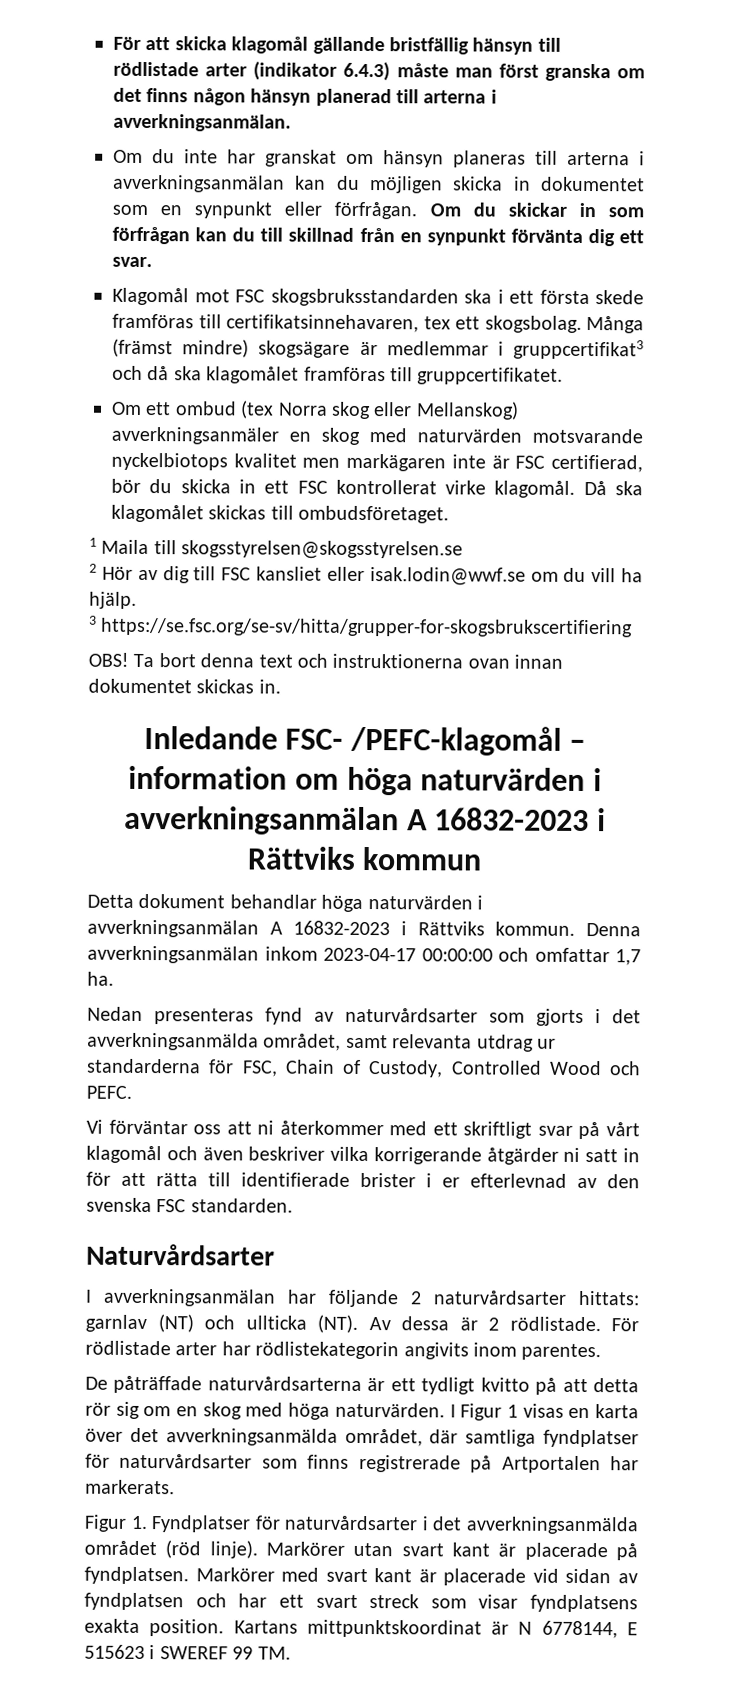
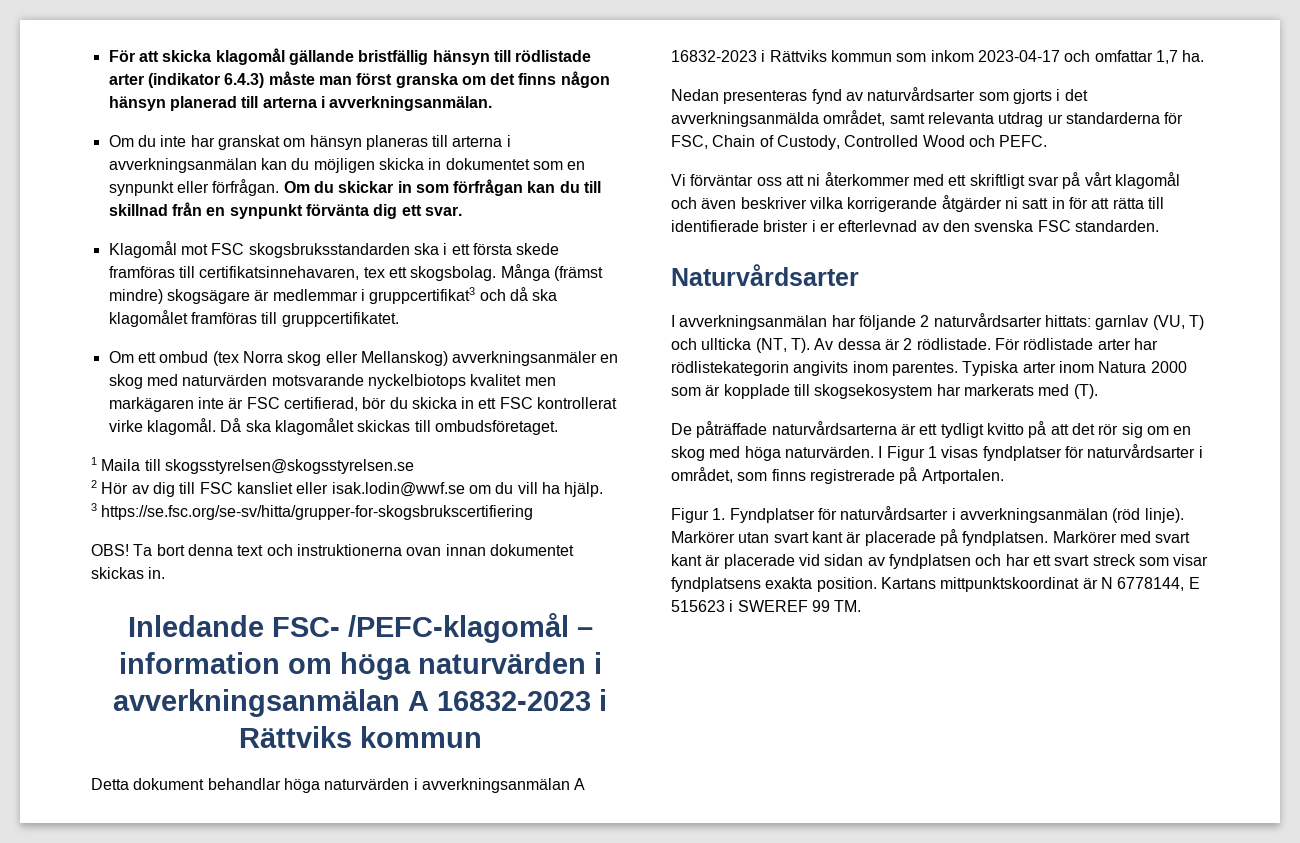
[495,921,642,937] [87,945,259,964] kommun. Denna avverkningsanmälan -> [830,50,927,62] kommun som
[421,948,493,962] 00:00:00 -> (1060, 56) none
[157,1314,358,1333] (NT) och ullticka (NT). -> [1152,315,1204,330] [671,338,810,353] (VU, T) och ullticka (NT, T).
(602, 1352) none -> [962,361,1187,376] [671,384,1098,399] Typiska arter inom Natura 2000 som är kopplade till skogsekosystem har markerats med (T).
[593,1378,640,1393] detta -> [1071,423,1095,435] det
[568,1404,639,1419] [85,1427,537,1447] en karta över det avverkningsanmälda området, där samtliga -> (979, 452) none
(253, 1461) none -> [1198,446,1203,458] [671,467,733,483] i området,
[501,1455,640,1474] [85,1479,175,1495] Artportalen har markerats. -> [921,469,1004,484] Artportalen.
[432,1516,638,1535] [84,1540,157,1556] det avverkningsanmälda området -> [959,508,1108,523] avverkningsanmälan

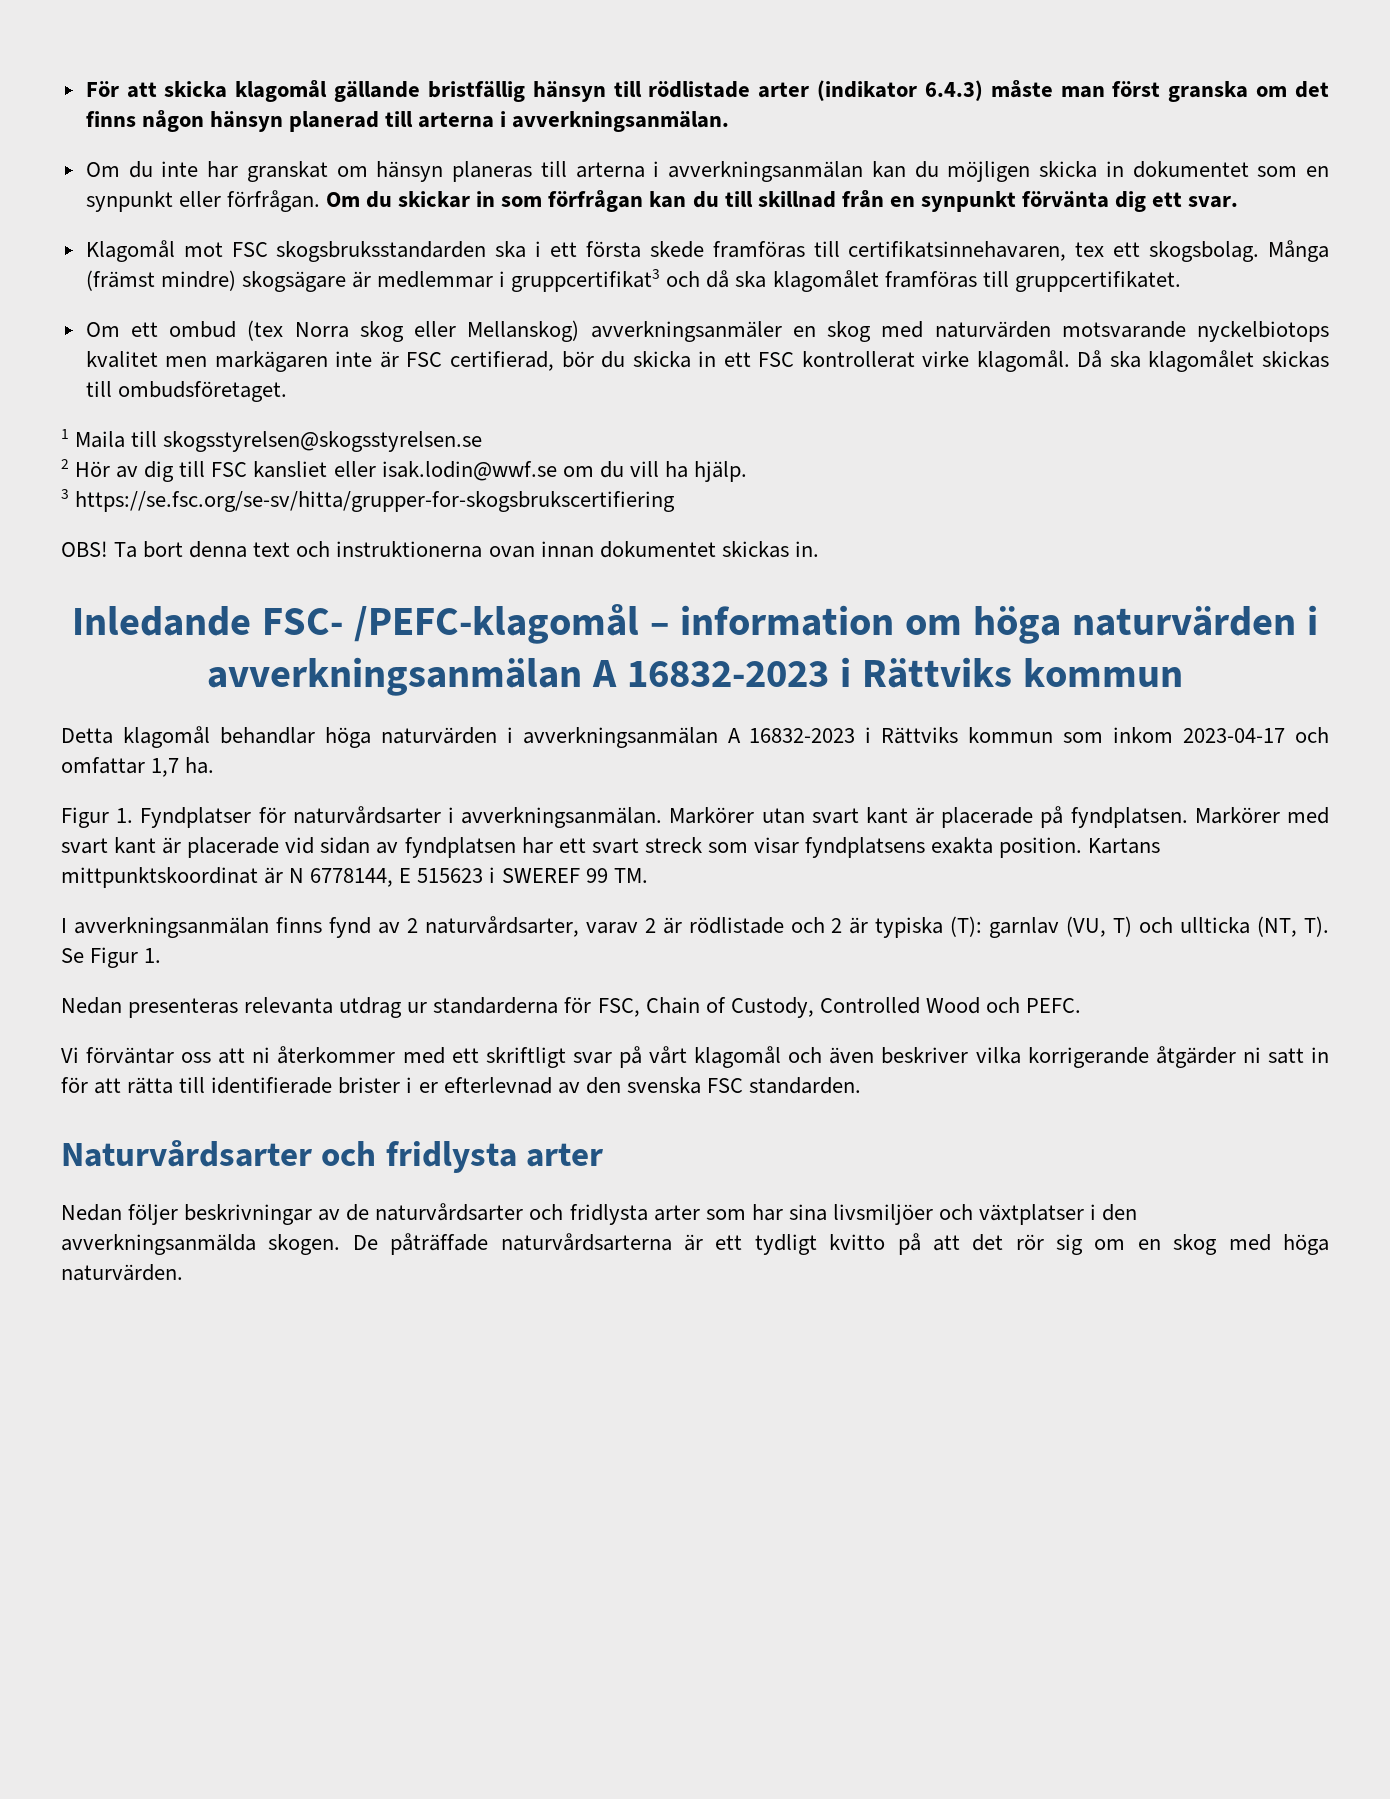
[133,778,205,790] dokument -> [122,726,210,748] klagomål
[671,87,1088,104] [671,110,925,127] Nedan presenteras fynd av naturvårdsarter som gjorts i det avverkningsanmälda området, samt -> [61,806,1329,828] [61,837,1161,858] [61,867,648,888] [61,916,1330,938] [61,947,162,968] [61,997,239,1018] Figur 1. Fyndplatser för naturvårdsarter i avverkningsanmälan. Markörer utan svart kant är placerade på fyndplatsen. Markörer med svart kant är placerade vid sidan av fyndplatsen har ett svart streck som visar fyndplatsens exakta position. Kartans mittpunktskoordinat är N 6778144, E 515623 i SWEREF 99 TM. // I avverkningsanmälan finns fynd av 2 naturvårdsarter, varav 2 är rödlistade och 2 är typiska (T): garnlav (VU, T) och ullticka (NT, T). Se Figur 1. // Nedan presenteras
[671,313,1204,330] [671,338,1158,353] [671,361,1187,376] [671,384,1098,399] // I avverkningsanmälan har följande 2 naturvårdsarter hittats: garnlav (VU, T) och ullticka (NT, T). Av dessa är 2 rödlistade. För rödlistade arter har rödlistekategorin angivits inom parentes. Typiska arter inom Natura 2000 som är kopplade till skogsekosystem har markerats med (T). // -> [321,1141,604,1173] [61,1203,1138,1225] [61,1234,341,1255] och fridlysta arter // Nedan följer beskrivningar av de naturvårdsarter och fridlysta arter som har sina livsmiljöer och växtplatser i den avverkningsanmälda skogen.
[878,444,1203,461] [671,467,1004,484] [671,506,1184,523] [671,529,1191,546] [671,554,1209,569] [671,577,1200,592] [671,600,862,612] I Figur 1 visas fyndplatser för naturvårdsarter i området, som finns registrerade på Artportalen. // Figur 1. Fyndplatser för naturvårdsarter i avverkningsanmälan (röd linje). Markörer utan svart kant är placerade på fyndplatsen. Markörer med svart kant är placerade vid sidan av fyndplatsen och har ett svart streck som visar fyndplatsens exakta position. Kartans mittpunktskoordinat är N 6778144, E 515623 i SWEREF 99 TM. -> (183, 1272) none

